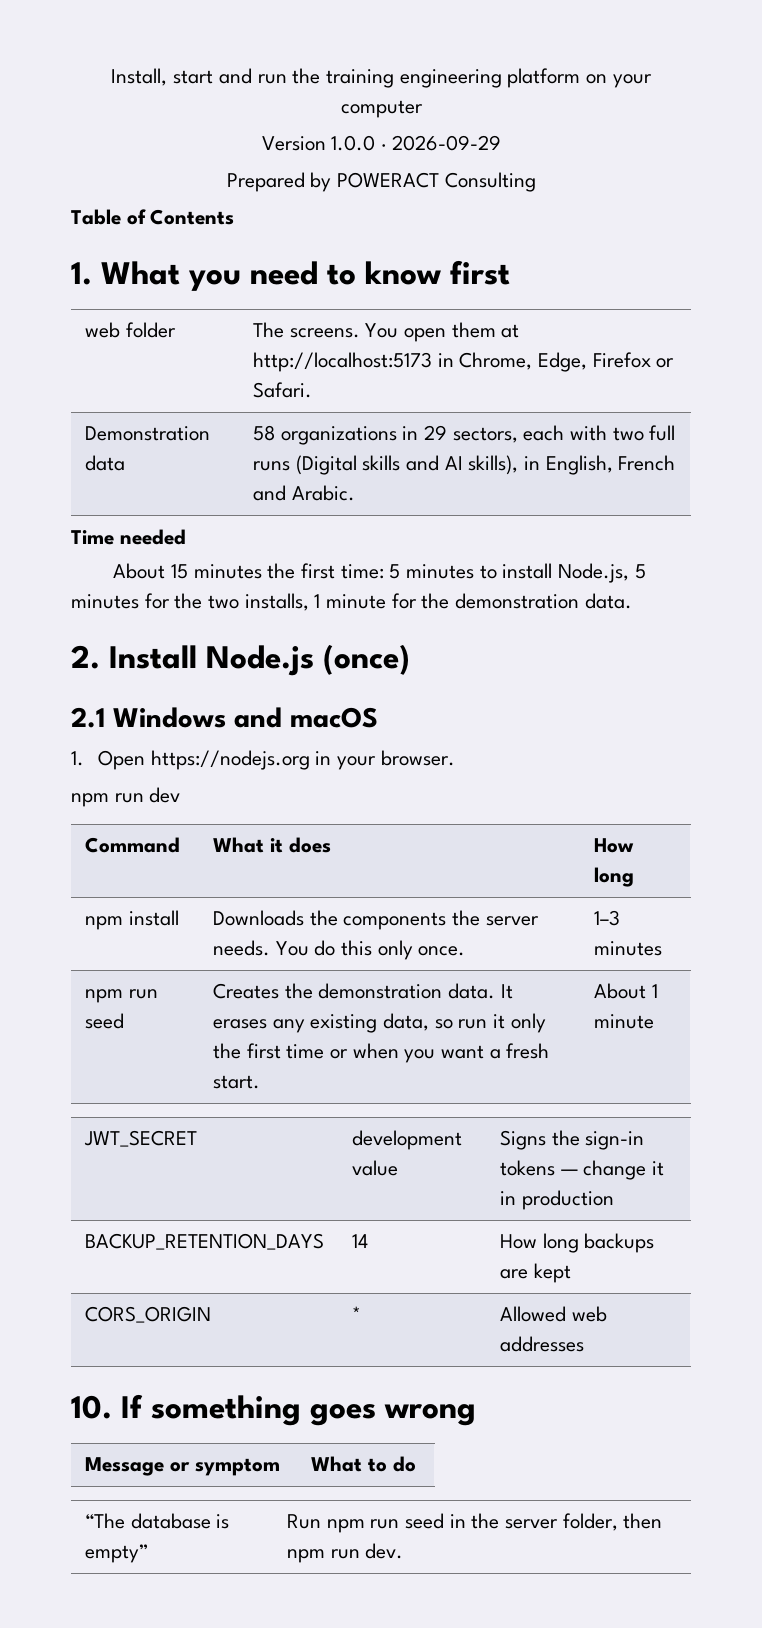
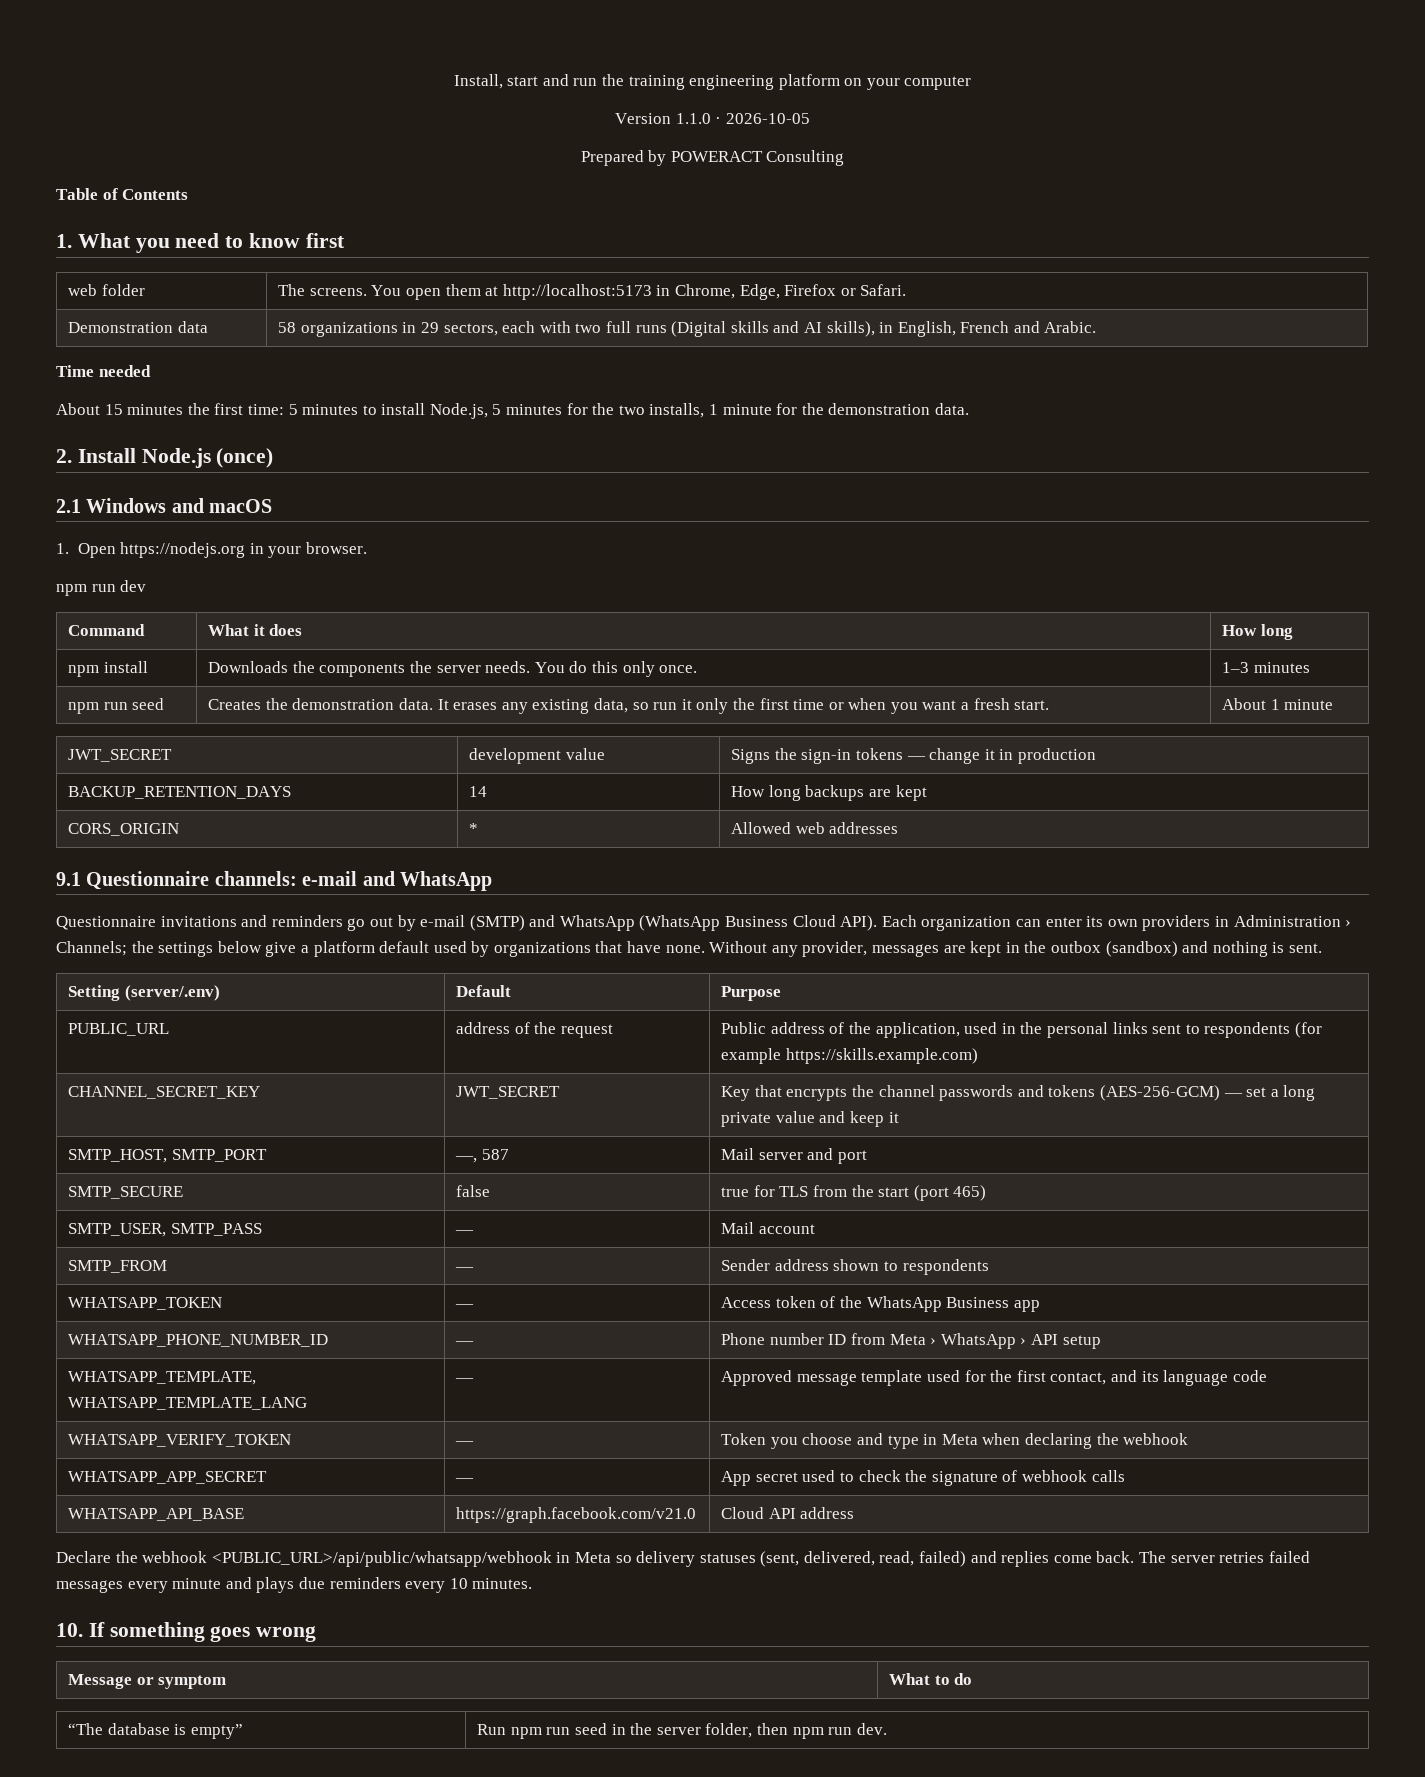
[331,135,501,151] 1.0.0 · 2026-09-29 -> [675,113,810,124] 1.1.0 · 2026-10-05
(584, 1344) none -> [56,871,492,891] [56,915,1352,931] [56,941,1322,957] [68,985,220,1001] [456,985,512,997] [721,986,782,1001] [68,1023,170,1036] [456,1022,614,1038] [721,1022,1322,1038] [721,1048,978,1064] [68,1086,261,1099] [456,1086,561,1099] [721,1085,1316,1101] [721,1111,899,1127] [68,1149,267,1163] [455,1149,509,1163] [721,1148,868,1164] [68,1186,184,1199] [456,1185,491,1197] [721,1185,987,1201] [68,1223,262,1237] [455,1230,475,1234] [721,1222,815,1234] [68,1260,168,1273] [455,1267,475,1271] [721,1259,989,1275] [68,1297,223,1310] [455,1304,475,1308] [721,1296,1040,1312] [68,1334,329,1347] [455,1341,475,1345] [721,1333,1101,1349] [68,1371,257,1385] [68,1397,308,1410] [455,1378,475,1382] [721,1370,1267,1386] [68,1434,292,1447] [455,1441,475,1445] [721,1433,1189,1449] [68,1471,268,1484] [455,1478,475,1482] [721,1470,1125,1486] [68,1508,245,1521] [456,1507,697,1523] [721,1507,855,1519] [56,1551,1310,1567] [56,1577,533,1593] // 9.1 Questionnaire channels: e-mail and WhatsApp // Questionnaire invitations and reminders go out by e-mail (SMTP) and WhatsApp (WhatsApp Business Cloud API). Each organization can enter its own providers in Administration › Channels; the settings below give a platform default used by organizations that have none. Without any provider, messages are kept in the outbox (sandbox) and nothing is sent. // Setting (server/.env) | Default | Purpose // PUBLIC_URL | address of the request | Public address of the application, used in the personal links sent to respondents (for example https://skills.example.com) // CHANNEL_SECRET_KEY | JWT_SECRET | Key that encrypts the channel passwords and tokens (AES-256-GCM) — set a long private value and keep it // SMTP_HOST, SMTP_PORT | —, 587 | Mail server and port // SMTP_SECURE | false | true for TLS from the start (port 465) // SMTP_USER, SMTP_PASS | — | Mail account // SMTP_FROM | — | Sender address shown to respondents // WHATSAPP_TOKEN | — | Access token of the WhatsApp Business app // WHATSAPP_PHONE_NUMBER_ID | — | Phone number ID from Meta › WhatsApp › API setup // WHATSAPP_TEMPLATE, WHATSAPP_TEMPLATE_LANG | — | Approved message template used for the first contact, and its language code // WHATSAPP_VERIFY_TOKEN | — | Token you choose and type in Meta when declaring the webhook // WHATSAPP_APP_SECRET | — | App secret used to check the signature of webhook calls // WHATSAPP_API_BASE | https://graph.facebook.com/v21.0 | Cloud API address // Declare the webhook <PUBLIC_URL>/api/public/whatsapp/webhook in Meta so delivery statuses (sent, delivered, read, failed) and replies come back. The server retries failed messages every minute and plays due reminders every 10 minutes.

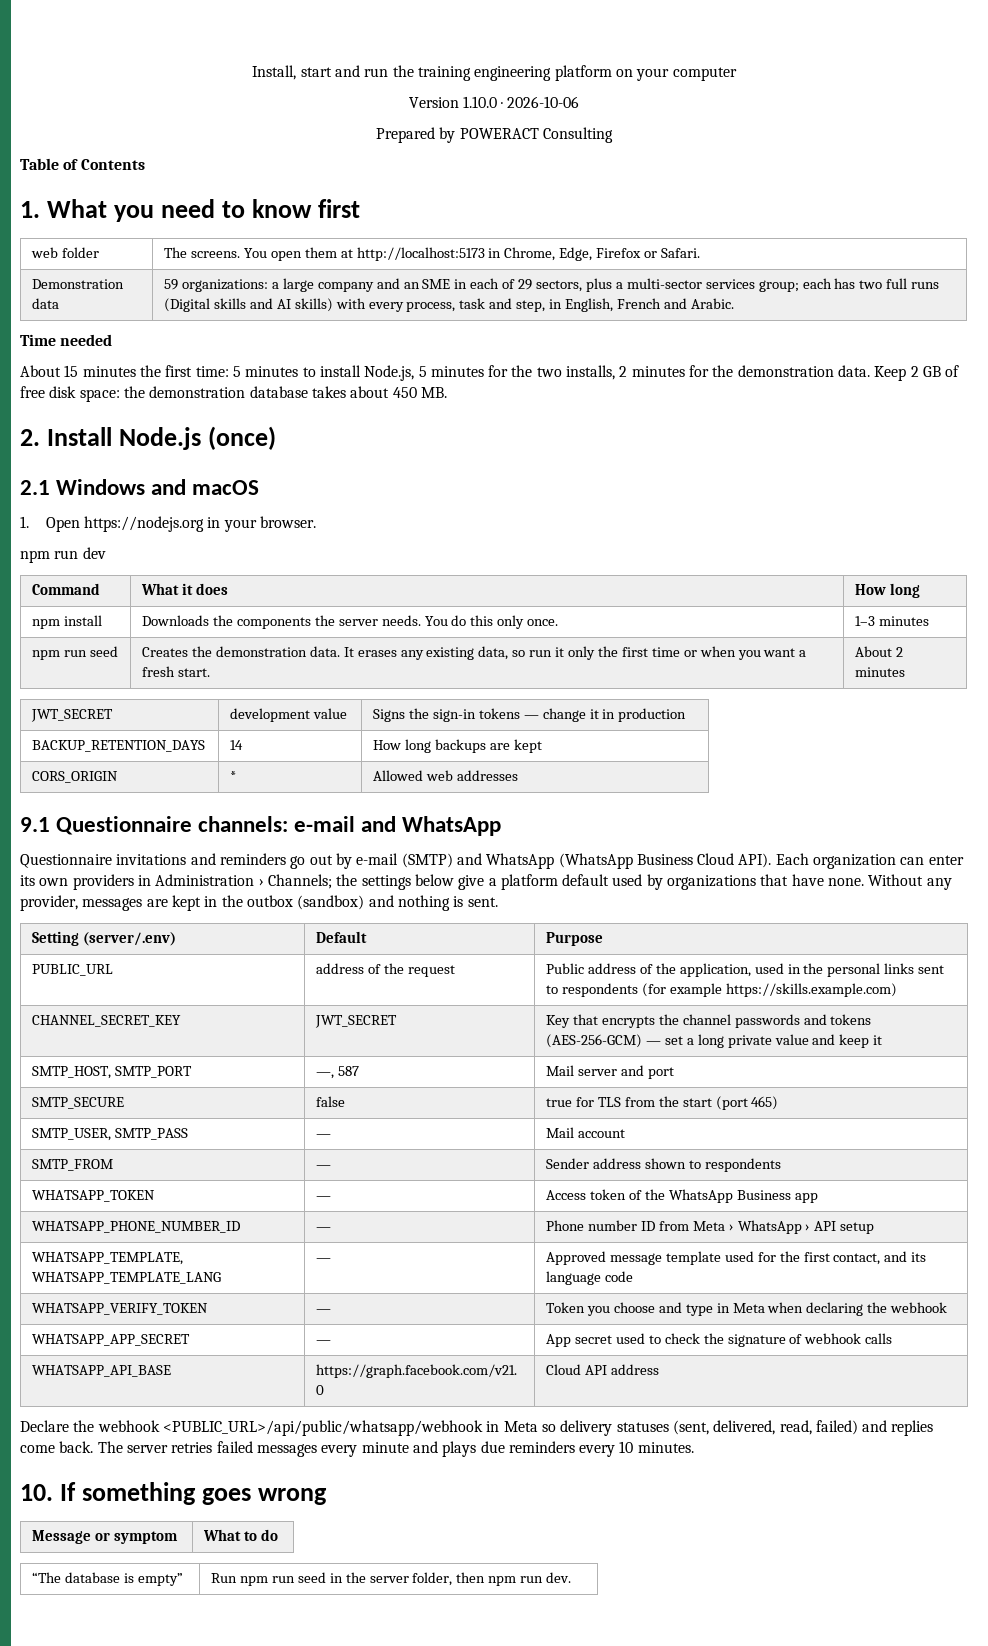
[675,113,810,124] 1.1.0 · 2026-10-05 -> [462,96,580,108] 1.10.0 · 2026-10-06
[278,321,571,337] 58 organizations in 29 sectors, each with -> [164,278,856,292] 59 organizations: a large company and an SME in each of 29 sectors, plus a multi-sector services group; each has
[826,321,875,337] skills), -> [294,298,546,312] skills) with every process, task and step,
[709,404,772,415] 1 minute -> [619,366,685,377] 2 minutes
(969, 409) none -> [874,365,960,381] [20,386,447,402] Keep 2 GB of free disk space: the demonstration database takes about 450 MB.
[1270,699,1334,710] 1 minute -> [895,647,903,657] [855,667,906,677] 2 minutes

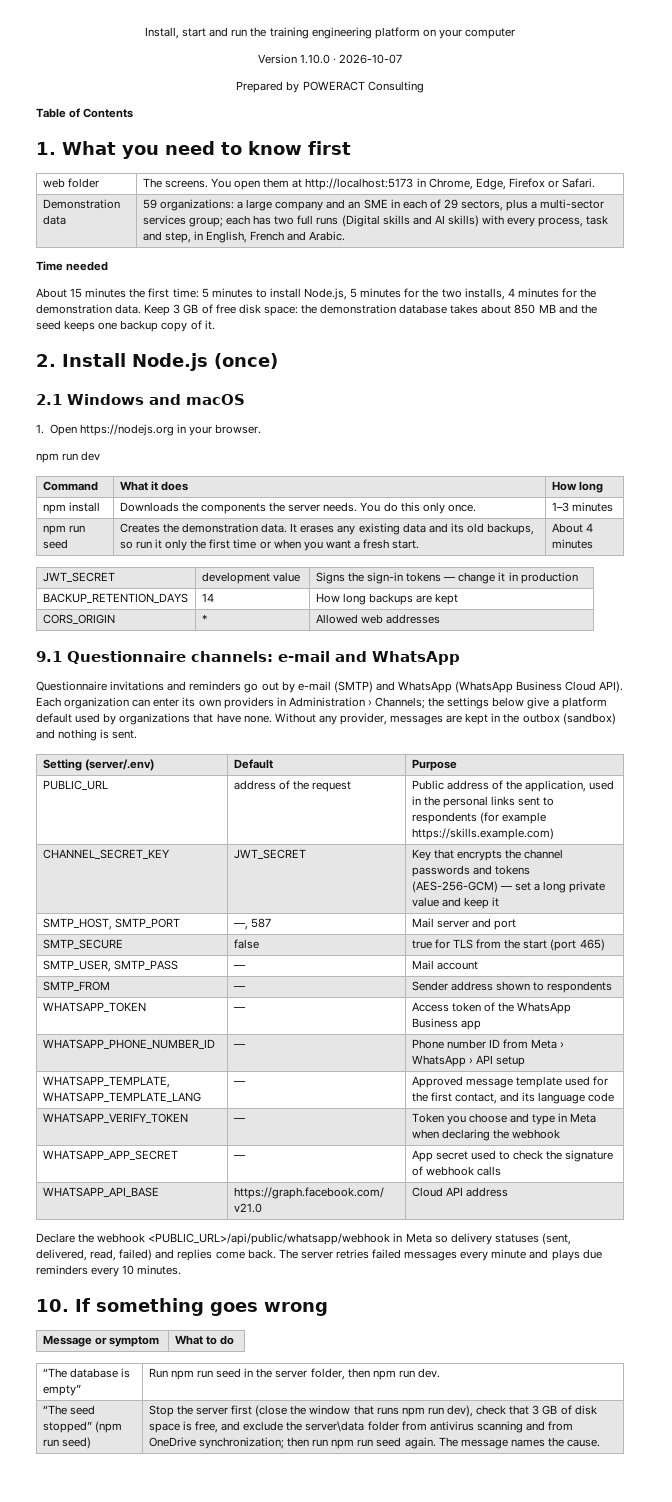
[507,96,580,108] 2026-10-06 -> [339,54,403,64] 2026-10-07
[619,366,628,377] 2 -> [507,288,515,297] 4
[910,366,919,377] 2 -> [173,304,181,314] 3
[392,387,447,398] 450 MB. -> [514,304,597,314] [36,320,215,332] 850 MB and the seed keeps one backup copy of it.
[478,646,509,660] data, -> [402,523,535,535] data and its old backups,
[895,647,903,657] 2 -> [585,523,593,532] 4
(572, 1577) none -> [42,1405,95,1415] [42,1421,122,1433] [42,1437,91,1449] [148,1405,597,1417] [148,1421,574,1433] [148,1437,601,1449] // “The seed stopped” (npm run seed) | Stop the server first (close the window that runs npm run dev), check that 3 GB of disk space is free, and exclude the server\data folder from antivirus scanning and from OneDrive synchronization; then run npm run seed again. The message names the cause.

